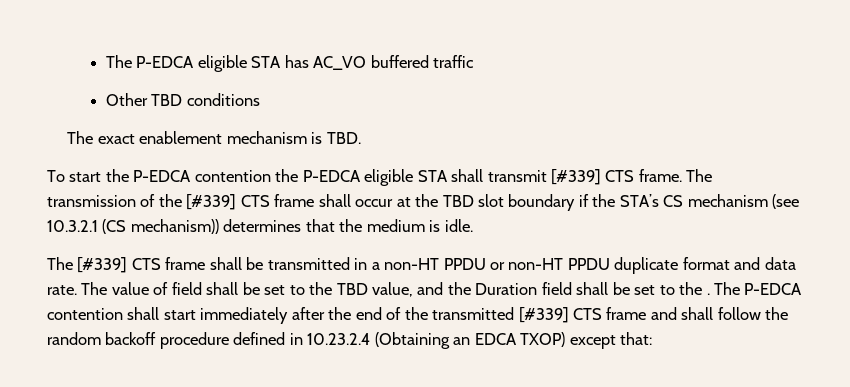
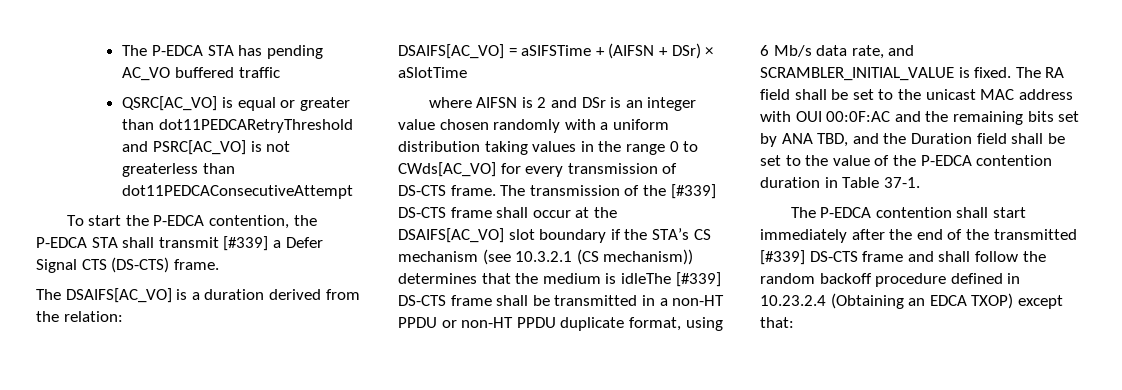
[105,55,247,72] The P-EDCA eligible -> [122,45,203,56] The P-EDCA
(309, 61) none -> [266,45,323,59] pending
[105,93,260,106] [67,131,361,144] Other TBD conditions // The exact enablement mechanism is TBD. -> [122,96,350,111] [122,119,353,133] [122,140,291,155] [122,163,235,177] [122,185,354,199] QSRC[AC_VO] is equal or greater than dot11PEDCARetryThreshold and PSRC[AC_VO] is not greaterless than dot11PEDCAConsecutiveAttempt
[194,169,414,186] contention the P-EDCA eligible -> [208,215,317,229] [36,237,87,248] contention, the P-EDCA
[605,170,635,182] CTS -> [272,237,323,248] [36,257,219,273] [36,288,360,303] [36,311,123,322] [398,43,714,59] [398,67,467,78] [428,97,697,111] [398,119,669,133] [398,141,699,155] [398,162,678,177] [398,185,446,196] a Defer Signal CTS (DS-CTS) frame. // The DSAIFS[AC_VO] is a duration derived from the relation: // DSAIFS[AC_VO] = aSIFSTime + (AIFSN + DSr) × aSlotTime // where AIFSN is 2 and DSr is an integer value chosen randomly with a uniform distribution taking values in the range 0 to CWds[AC_VO] for every transmission of DS-CTS
[240,195,270,207] CTS -> [398,207,446,218] DS-CTS
[442,195,474,207] TBD -> [398,228,504,243] DSAIFS[AC_VO]
[444,219,473,232] [47,257,161,273] idle. // The [#339] CTS -> [620,272,721,287] [398,295,446,306] idleThe [#339] DS-CTS
[682,257,796,270] [47,282,414,297] format and data rate. The value of field shall be set to the TBD value, -> [628,317,723,331] [760,45,915,59] [760,67,1065,81] [760,89,1073,100] [760,111,1080,125] [760,133,849,147] format, using 6 Mb/s data rate, and SCRAMBLER_INITIAL_VALUE is fixed. The RA field shall be set to the unicast MAC address with OUI 00:0F:AC and the remaining bits set by ANA TBD,
[706,293,710,295] . -> [832,155,1053,166] [760,177,920,188] value of the P-EDCA contention duration in Table 37-1. //
[573,308,603,320] CTS -> [809,251,858,262] DS-CTS

